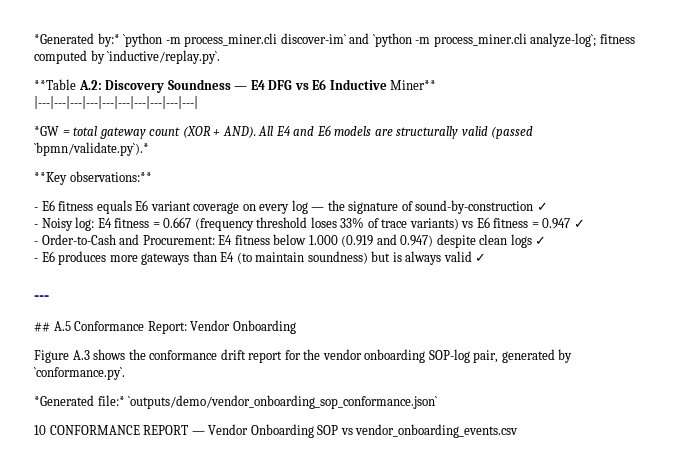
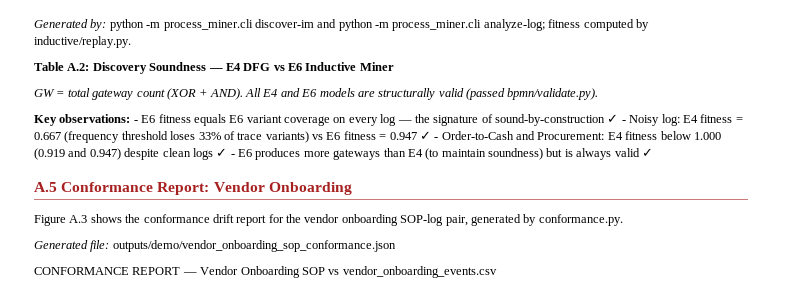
[34,33,597,47] *Generated by:* `python -m process_miner.cli discover-im` and `python -m process_miner.cli analyze-log`; -> [34,19,545,31] Generated by: python -m process_miner.cli discover-im and python -m process_miner.cli analyze-log;
[107,50,221,64] [34,79,76,90] `inductive/replay.py`. // **Table -> [34,36,131,48] [34,62,64,71] inductive/replay.py. // Table
[390,80,437,90] [34,96,198,109] [34,126,59,136] Miner** // |---|---|---|---|---|---|---|---|---|---| // *GW -> [359,62,394,71] [34,89,55,97] Miner // GW
[34,142,149,156] [34,171,152,185] `bpmn/validate.py`).* // **Key observations:** // -> [507,88,599,100] [34,114,131,126] bpmn/validate.py). // Key observations:
(548, 206) // -> (619, 118) none
(585, 223) // -> (431, 135) none
(547, 240) // -> (228, 152) none
[34,295,49,301] [34,322,50,332] --- // ## -> (653, 152) none
[34,367,125,380] [34,395,438,409] [34,425,46,435] `conformance.py`. // *Generated file:* `outputs/demo/vendor_onboarding_sop_conformance.json` // 10 -> [538,214,623,226] [34,240,396,252] conformance.py. // Generated file: outputs/demo/vendor_onboarding_sop_conformance.json //

